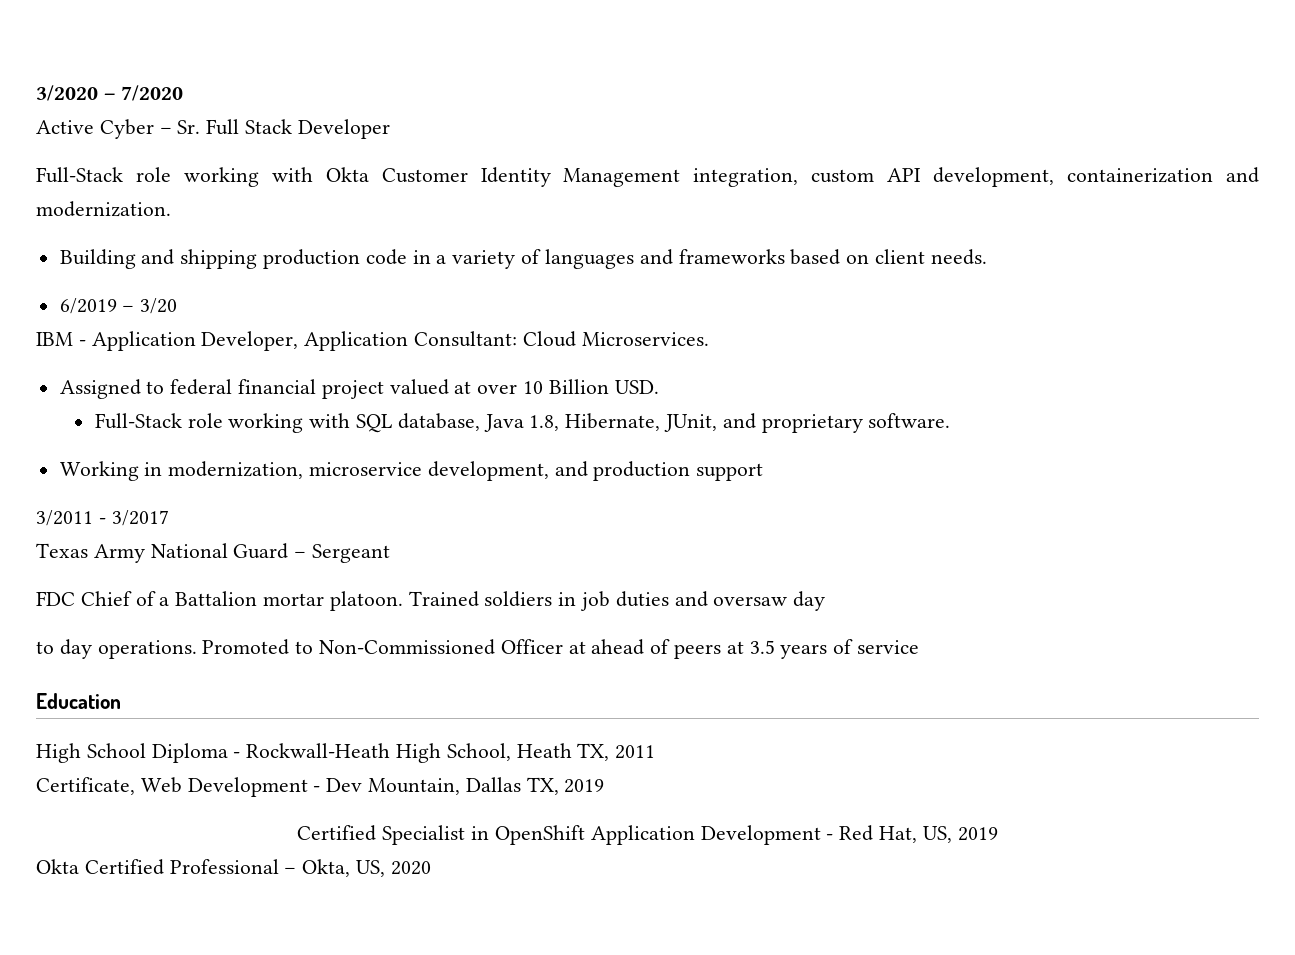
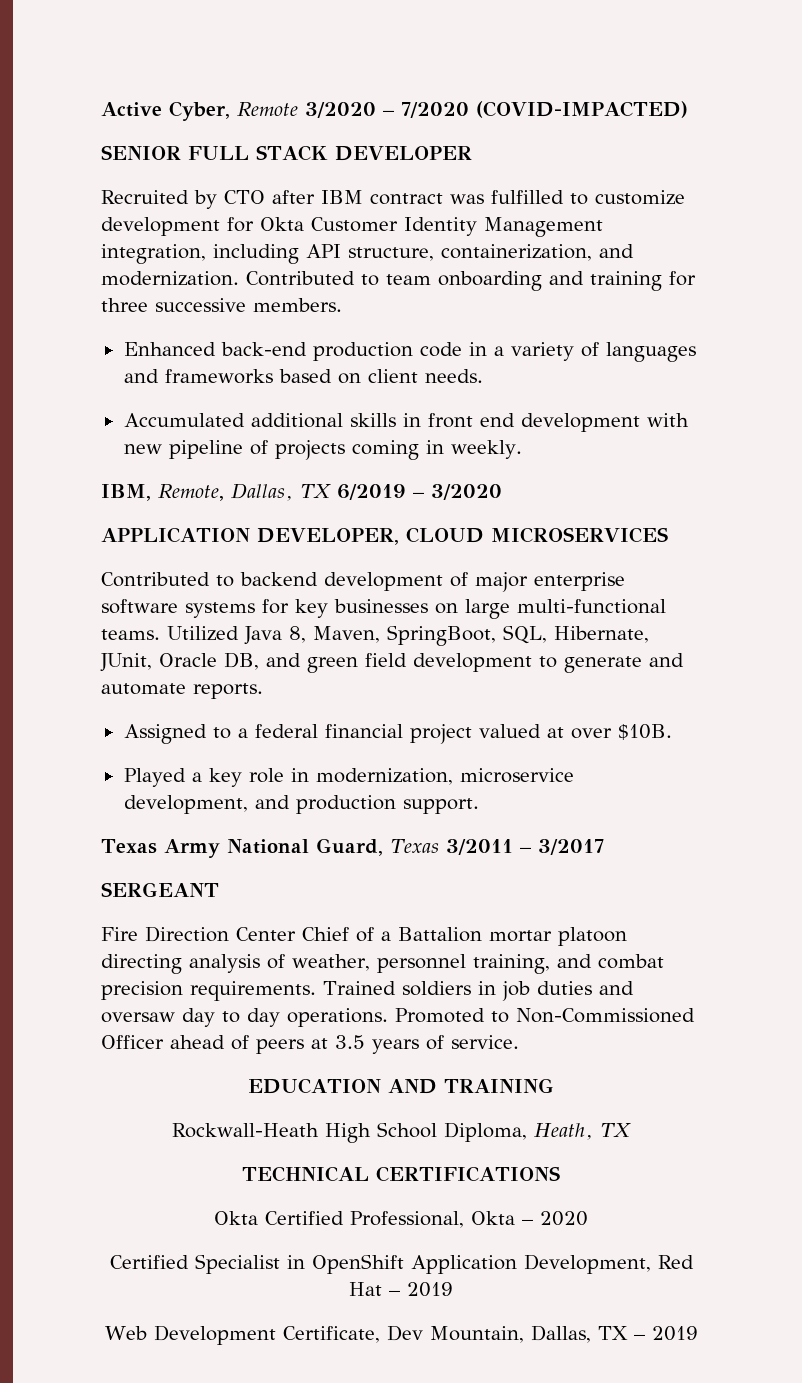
(36, 93) none -> [101,101,298,121] Active Cyber, Remote
[36,119,390,139] [36,167,313,187] // Active Cyber – Sr. Full Stack Developer // Full-Stack role working with -> [475,101,688,118] [101,145,472,161] [101,190,685,209] [101,217,254,236] (COVID-IMPACTED) // SENIOR FULL STACK DEVELOPER // Recruited by CTO after IBM contract was fulfilled to customize development for
[811,167,1259,187] [36,201,171,217] [59,249,258,269] custom API development, containerization and modernization. // Building and shipping -> [213,244,634,264] [101,271,696,291] [101,298,342,312] [123,342,307,356] including API structure, containerization, and modernization. Contributed to team onboarding and training for three successive members. // Enhanced back-end
[59,298,178,314] [36,331,709,351] 6/2019 – 3/20 // IBM - Application Developer, Application Consultant: Cloud Microservices. -> [123,413,689,432] [123,440,522,460] [101,483,502,501] [101,527,668,545] [101,572,625,592] [101,599,666,619] [101,625,649,646] [100,652,684,673] [101,683,263,699] Accumulated additional skills in front end development with new pipeline of projects coming in weekly. // IBM, Remote, Dallas, TX 6/2019 – 3/2020 // APPLICATION DEVELOPER, CLOUD MICROSERVICES // Contributed to backend development of major enterprise software systems for key businesses on large multi-functional teams. Utilized Java 8, Maven, SpringBoot, SQL, Hibernate, JUnit, Oracle DB, and green field development to generate and automate reports.
(165, 387) none -> [237,728,248,738] a
[523,379,659,394] [94,413,951,433] [59,461,139,481] 10 Billion USD. // Full-Stack role working with SQL database, Java 1.8, Hibernate, JUnit, and proprietary software. // Working -> [617,724,672,740] [123,768,284,787] $10B. // Played a key role
[696,463,764,481] [36,510,169,526] [36,543,391,563] [36,591,75,606] support // 3/2011 - 3/2017 // Texas Army National Guard – Sergeant // FDC -> [402,798,479,814] [101,838,604,858] [101,882,219,897] [101,926,296,942] support. // Texas Army National Guard, Texas 3/2011 – 3/2017 // SERGEANT // Fire Direction Center
[329,591,403,611] platoon. -> [558,927,627,946] [101,954,664,974] [101,981,316,1001] platoon directing analysis of weather, personnel training, and combat precision requirements.
(826, 601) // -> (215, 1017) none
[568,641,586,654] at -> (164, 1042) none
[857,640,920,654] [36,693,121,709] [36,743,656,763] [36,777,605,797] service // Education // High School Diploma - Rockwall-Heath High School, Heath TX, 2011 // Certificate, Web Development - Dev Mountain, Dallas TX, 2019 -> [451,1035,519,1049] [248,1078,554,1094] [172,1122,631,1143] [242,1166,561,1182] [214,1211,588,1228] service. // EDUCATION AND TRAINING // Rockwall-Heath High School Diploma, Heath, TX // TECHNICAL CERTIFICATIONS // Okta Certified Professional, Okta – 2020
[700,825,998,845] [36,859,431,877] Development - Red Hat, US, 2019 // Okta Certified Professional – Okta, US, 2020 -> [523,1254,694,1274] [349,1282,453,1297] [104,1325,698,1345] Development, Red Hat – 2019 // Web Development Certificate, Dev Mountain, Dallas, TX – 2019

